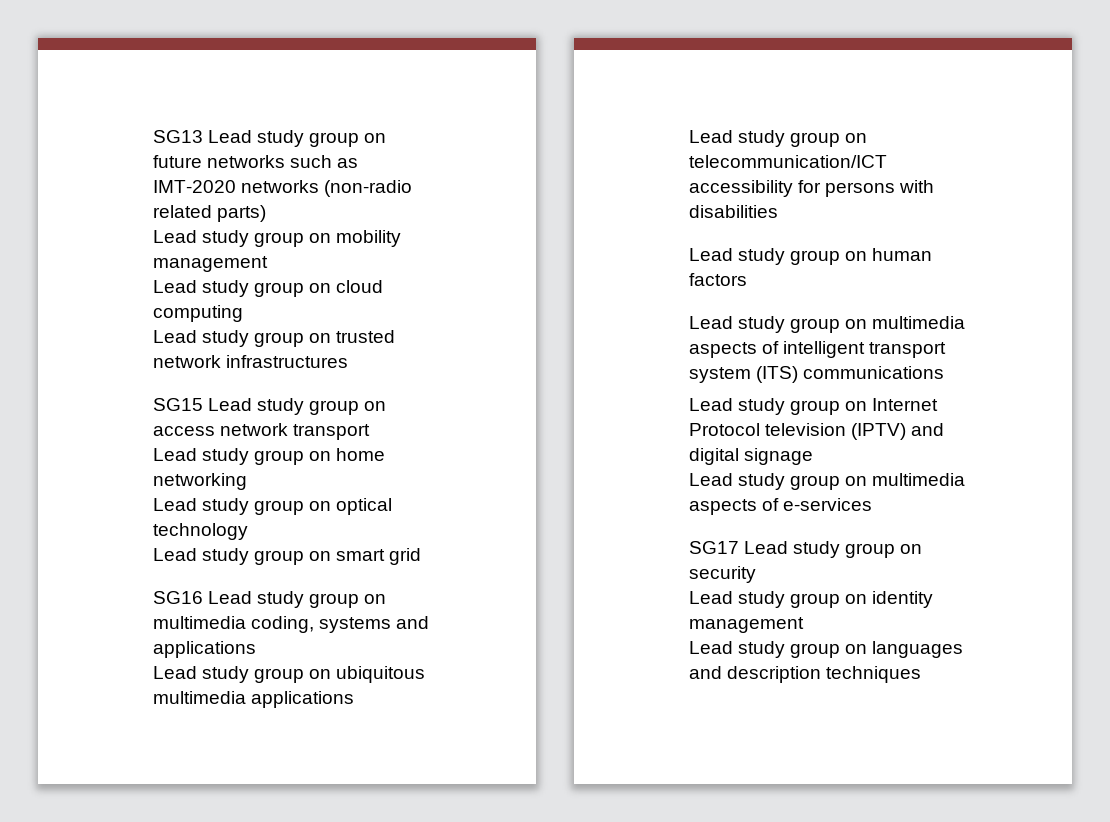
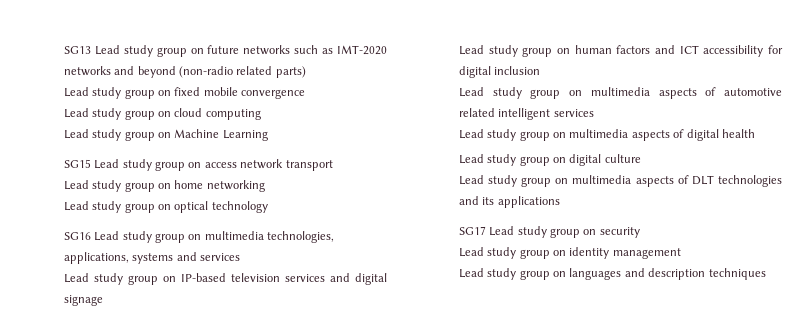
(319, 186) none -> [114,66,176,78] and beyond
[336,230,402,247] [152,256,268,272] mobility management -> [174,87,306,99] fixed mobile convergence
[336,330,396,343] [152,355,348,368] trusted network infrastructures -> [174,129,268,141] Machine Learning
[152,548,422,565] // Lead study group on smart grid -> (268, 207) none
[250,616,314,633] coding, -> [267,231,335,243] [63,252,129,264] technologies, applications,
[152,641,256,658] [152,666,426,683] [152,691,354,708] [688,130,867,147] [688,155,887,168] [688,180,934,197] [688,205,778,218] applications // Lead study group on ubiquitous multimedia applications // Lead study group on telecommunication/ICT accessibility for persons with disabilities -> [200,253,241,261] [63,273,387,285] [63,295,103,306] services // Lead study group on IP-based television services and digital signage
[688,316,966,333] [688,341,946,358] [688,366,944,383] [688,398,939,415] [688,423,944,440] [688,448,813,465] [688,473,966,490] [688,498,872,515] // Lead study group on multimedia aspects of intelligent transport system (ITS) communications // Lead study group on Internet Protocol television (IPTV) and digital signage // Lead study group on multimedia aspects of e-services -> [654,45,783,57] [458,66,541,78] [458,87,782,99] [458,108,594,120] [458,129,755,141] [458,154,641,166] [458,175,782,187] [458,196,560,208] and ICT accessibility for digital inclusion // Lead study group on multimedia aspects of automotive related intelligent services // Lead study group on multimedia aspects of digital health // Lead study group on digital culture // Lead study group on multimedia aspects of DLT technologies and its applications

